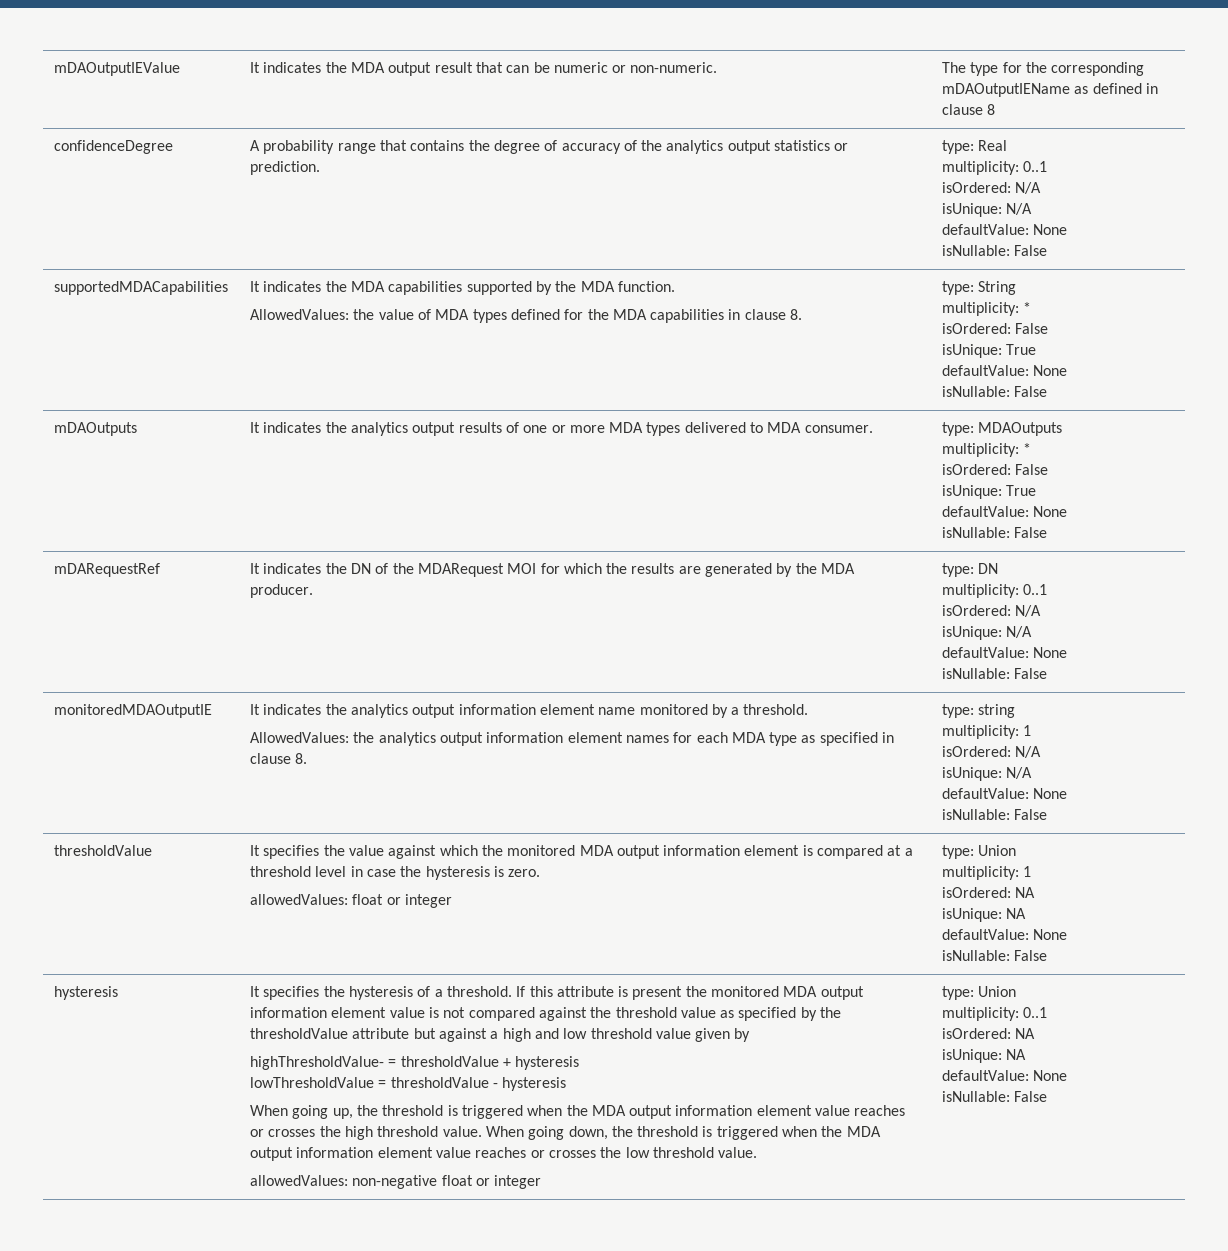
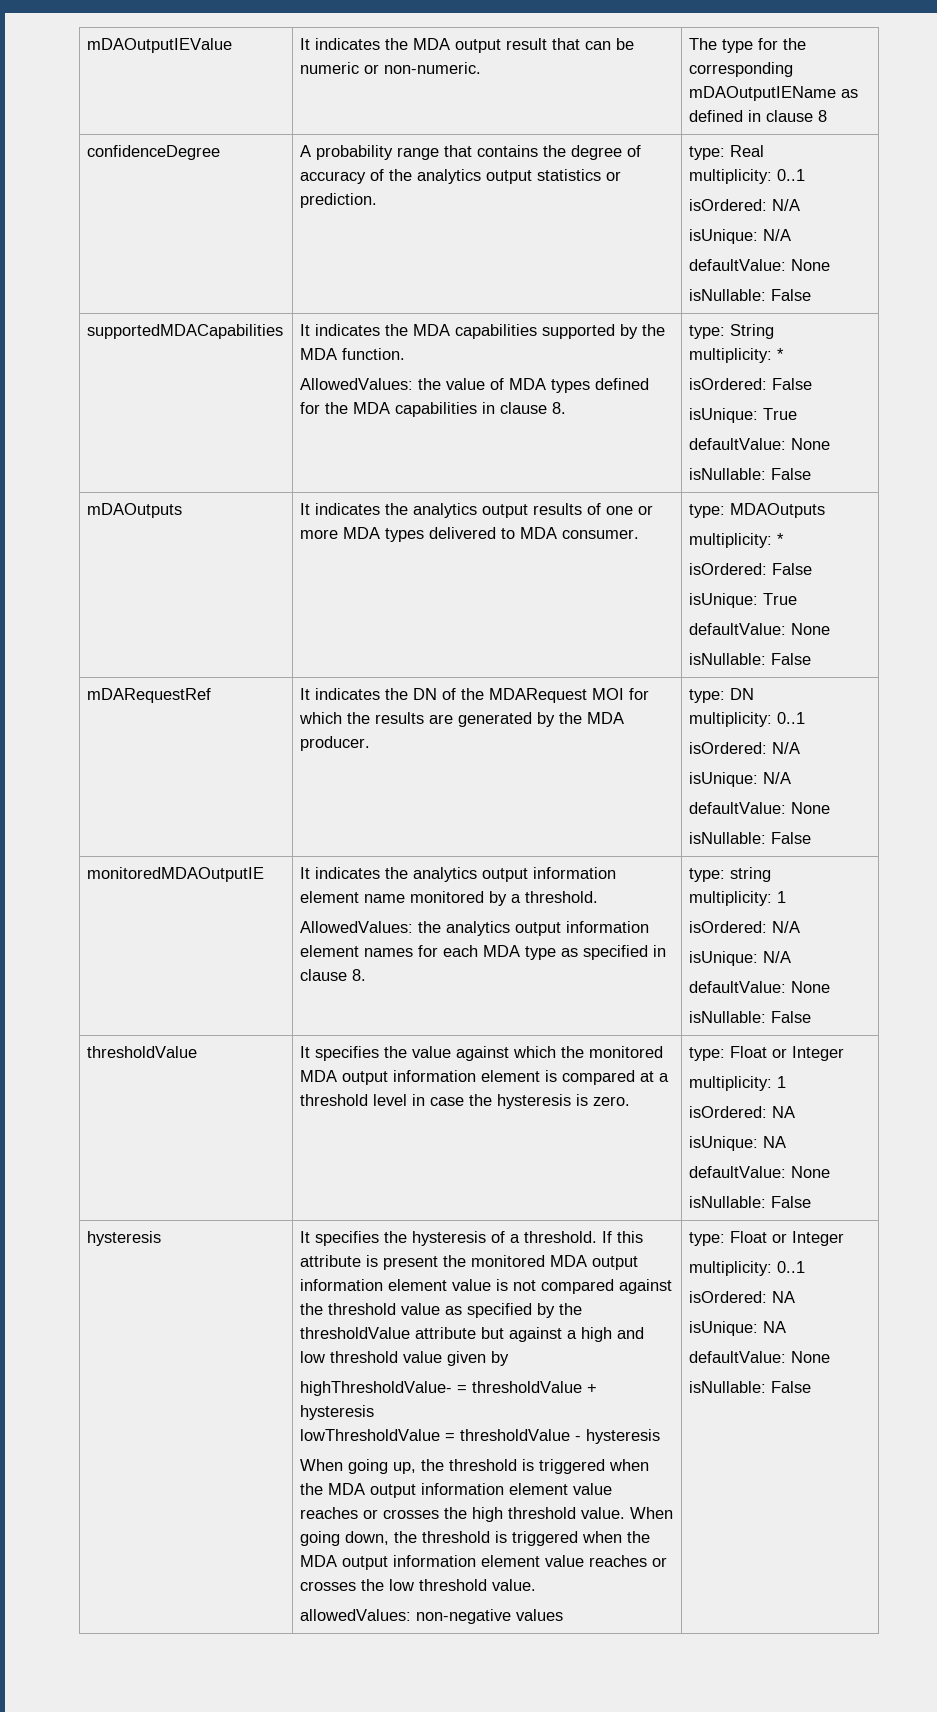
[249,894,452,908] [941,845,1017,859] // allowedValues: float or integer | type: Union -> [689,1046,845,1061] | type: Float or Integer
[441,1175,542,1189] [941,986,1017,1000] float or integer | type: Union -> [516,1609,564,1621] [689,1231,845,1246] values | type: Float or Integer

